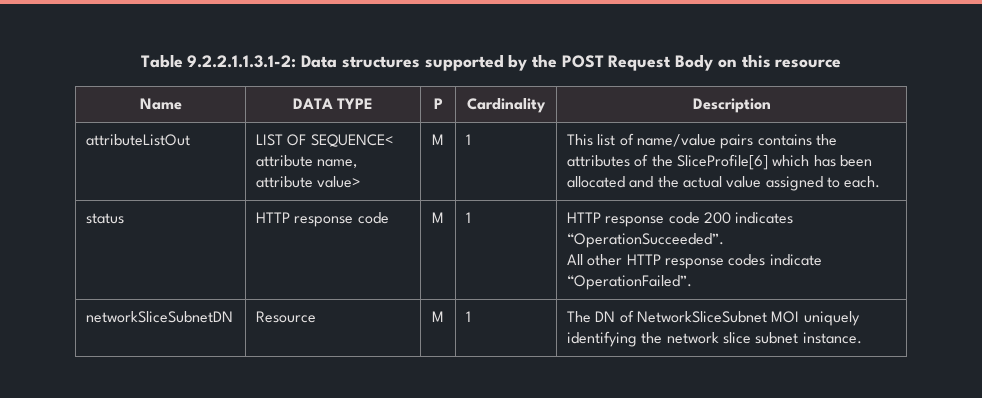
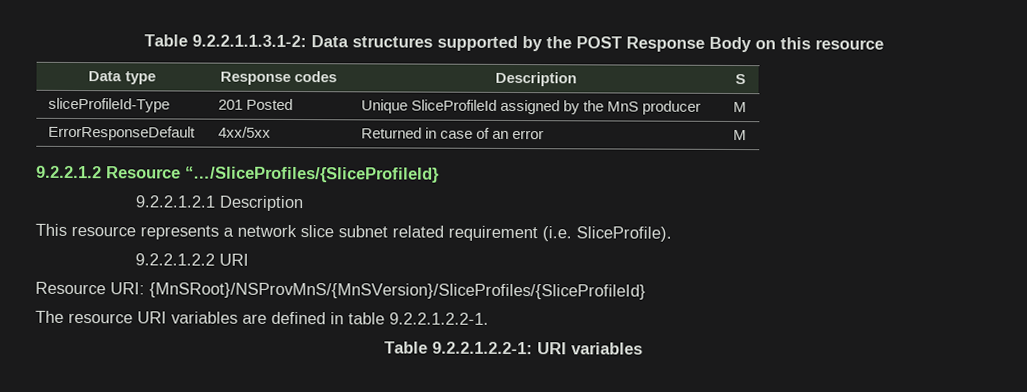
[608,55,672,71] Request -> [626,36,705,52] Response
[139,98,182,110] [292,98,374,109] [433,98,443,109] [467,98,546,113] [692,98,771,113] [86,134,191,146] [256,134,394,147] [256,155,358,168] [256,176,362,188] [432,134,444,145] [466,134,472,145] [567,133,838,149] [567,154,873,170] [567,176,881,191] [86,213,125,224] [256,212,389,227] [432,212,444,223] [466,212,472,223] [567,212,794,227] [567,233,725,248] [567,254,822,269] [567,275,693,290] [86,311,234,323] [256,311,317,323] [432,311,444,322] [466,311,472,322] [567,310,860,326] [567,331,862,347] Name | DATA TYPE | P | Cardinality | Description // attributeListOut | LIST OF SEQUENCE< attribute name, attribute value> | M | 1 | This list of name/value pairs contains the attributes of the SliceProfile[6] which has been allocated and the actual value assigned to each. // status | HTTP response code | M | 1 | HTTP response code 200 indicates “OperationSucceeded”. // All other HTTP response codes indicate “OperationFailed”. // networkSliceSubnetDN | Resource | M | 1 | The DN of NetworkSliceSubnet MOI uniquely identifying the network slice subnet instance. -> [88,71,156,85] [219,71,338,85] [494,71,577,87] [734,74,746,85] [47,97,170,113] [217,98,294,111] [360,99,702,115] [733,101,747,113] [47,125,196,141] [217,126,271,138] [360,127,545,140] [733,129,747,141] [36,165,440,183] [135,195,304,212] [35,223,672,242] [135,253,250,266] [35,281,646,300] [35,310,489,325] [383,341,643,355] Data type | Response codes | Description | S // sliceProfileId-Type | 201 Posted | Unique SliceProfileId assigned by the MnS producer | M // ErrorResponseDefault | 4xx/5xx | Returned in case of an error | M // 9.2.2.1.2 Resource “…/SliceProfiles/{SliceProfileId} // 9.2.2.1.2.1 Description // This resource represents a network slice subnet related requirement (i.e. SliceProfile). // 9.2.2.1.2.2 URI // Resource URI: {MnSRoot}/NSProvMnS/{MnSVersion}/SliceProfiles/{SliceProfileId} // The resource URI variables are defined in table 9.2.2.1.2.2-1. // Table 9.2.2.1.2.2-1: URI variables

